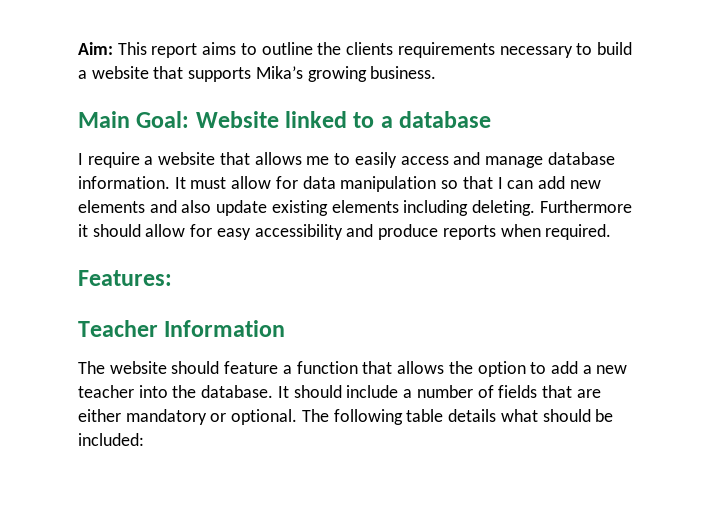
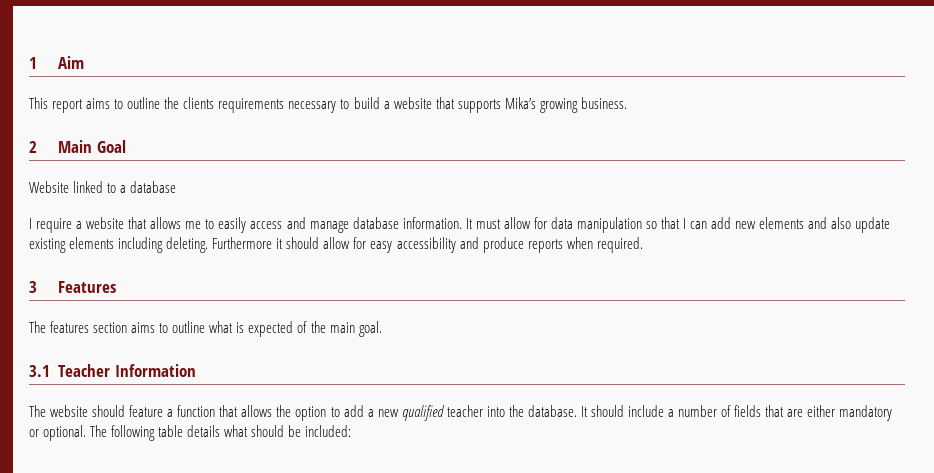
[78,42,113,55] Aim: -> [29,56,85,69] 1 Aim //
[78,111,190,128] Main Goal: -> [29,140,126,153] 2 Main Goal //
[78,270,172,286] Features: // -> [29,281,117,293] [29,321,382,337] [29,365,50,377] 3 Features // The features section aims to outline what is expected of the main goal. // 3.1
(628, 369) none -> [401,405,445,421] qualified

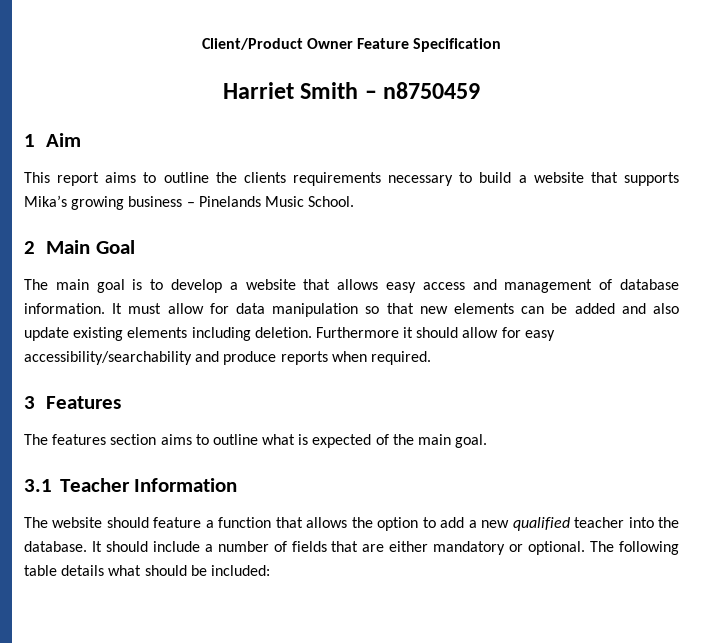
(29, 63) none -> [201,38,502,52] [222,82,481,99] Client/Product Owner Feature Specification // Harriet Smith – n8750459 //
[580,97,627,109] [29,140,126,153] [29,181,177,193] [29,217,349,233] business. // 2 Main Goal // Website linked to a database // I require a website that allows me to easily access and manage -> [128,196,355,207] [24,240,135,254] [24,279,613,293] business – Pinelands Music School. // 2 Main Goal // The main goal is to develop a website that allows easy access and management of
[683,217,805,229] I can add new elements -> [419,303,615,314] new elements can be added
[166,237,209,253] deleting. -> [254,327,312,338] deletion.
[396,237,456,253] accessibility -> [24,351,192,365] accessibility/searchability

